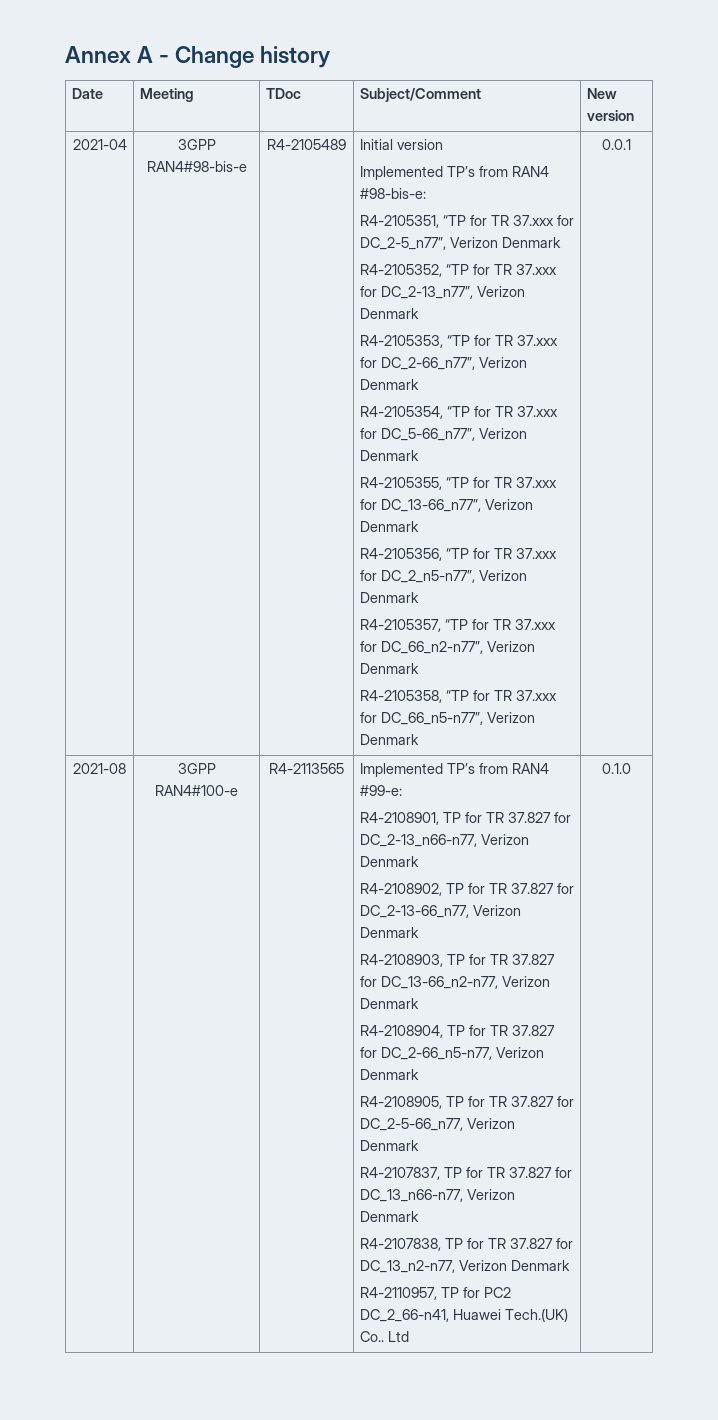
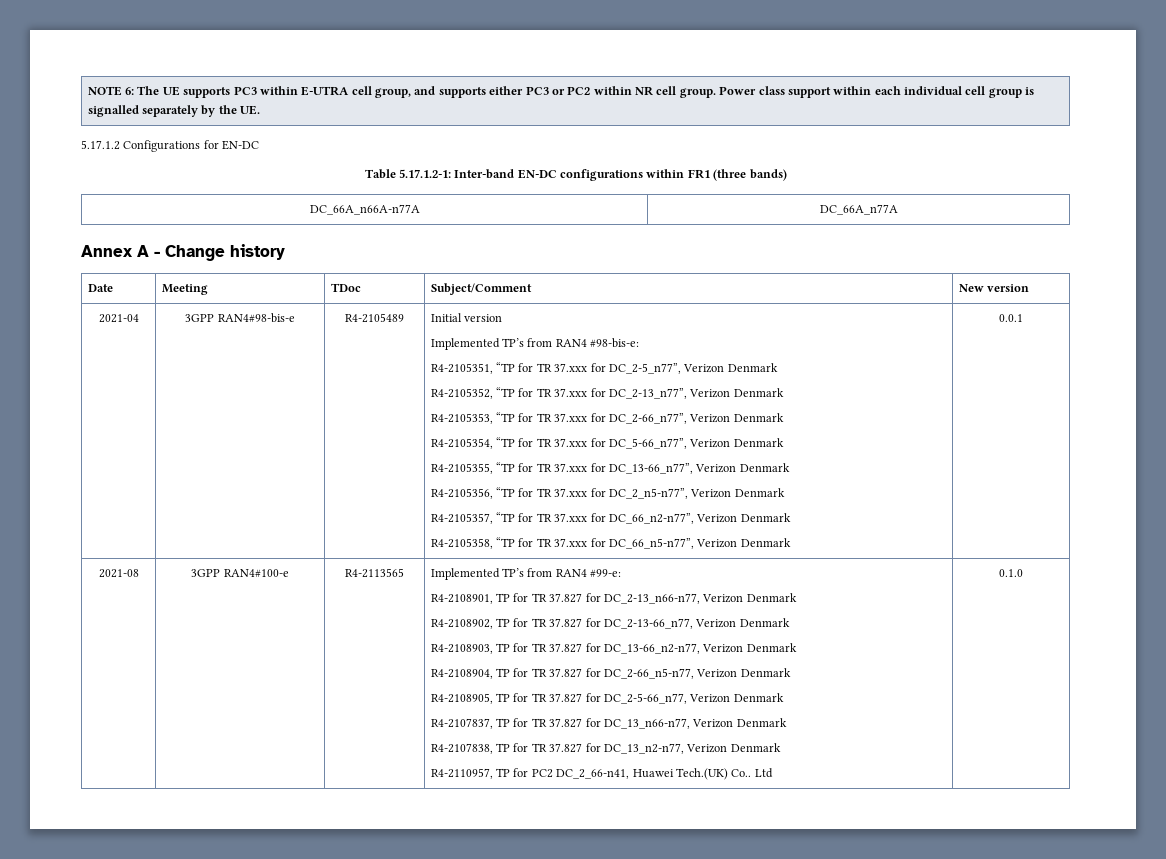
(65, 54) none -> [87,86,1035,98] [87,105,261,117] [81,140,260,152] [364,169,787,181] [309,204,420,215] [819,204,898,215] NOTE 6: The UE supports PC3 within E-UTRA cell group, and supports either PC3 or PC2 within NR cell group. Power class support within each individual cell group is signalled separately by the UE. // 5.17.1.2 Configurations for EN-DC // Table 5.17.1.2-1: Inter-band EN-DC configurations within FR1 (three bands) // DC_66A_n66A-n77A | DC_66A_n77A //

